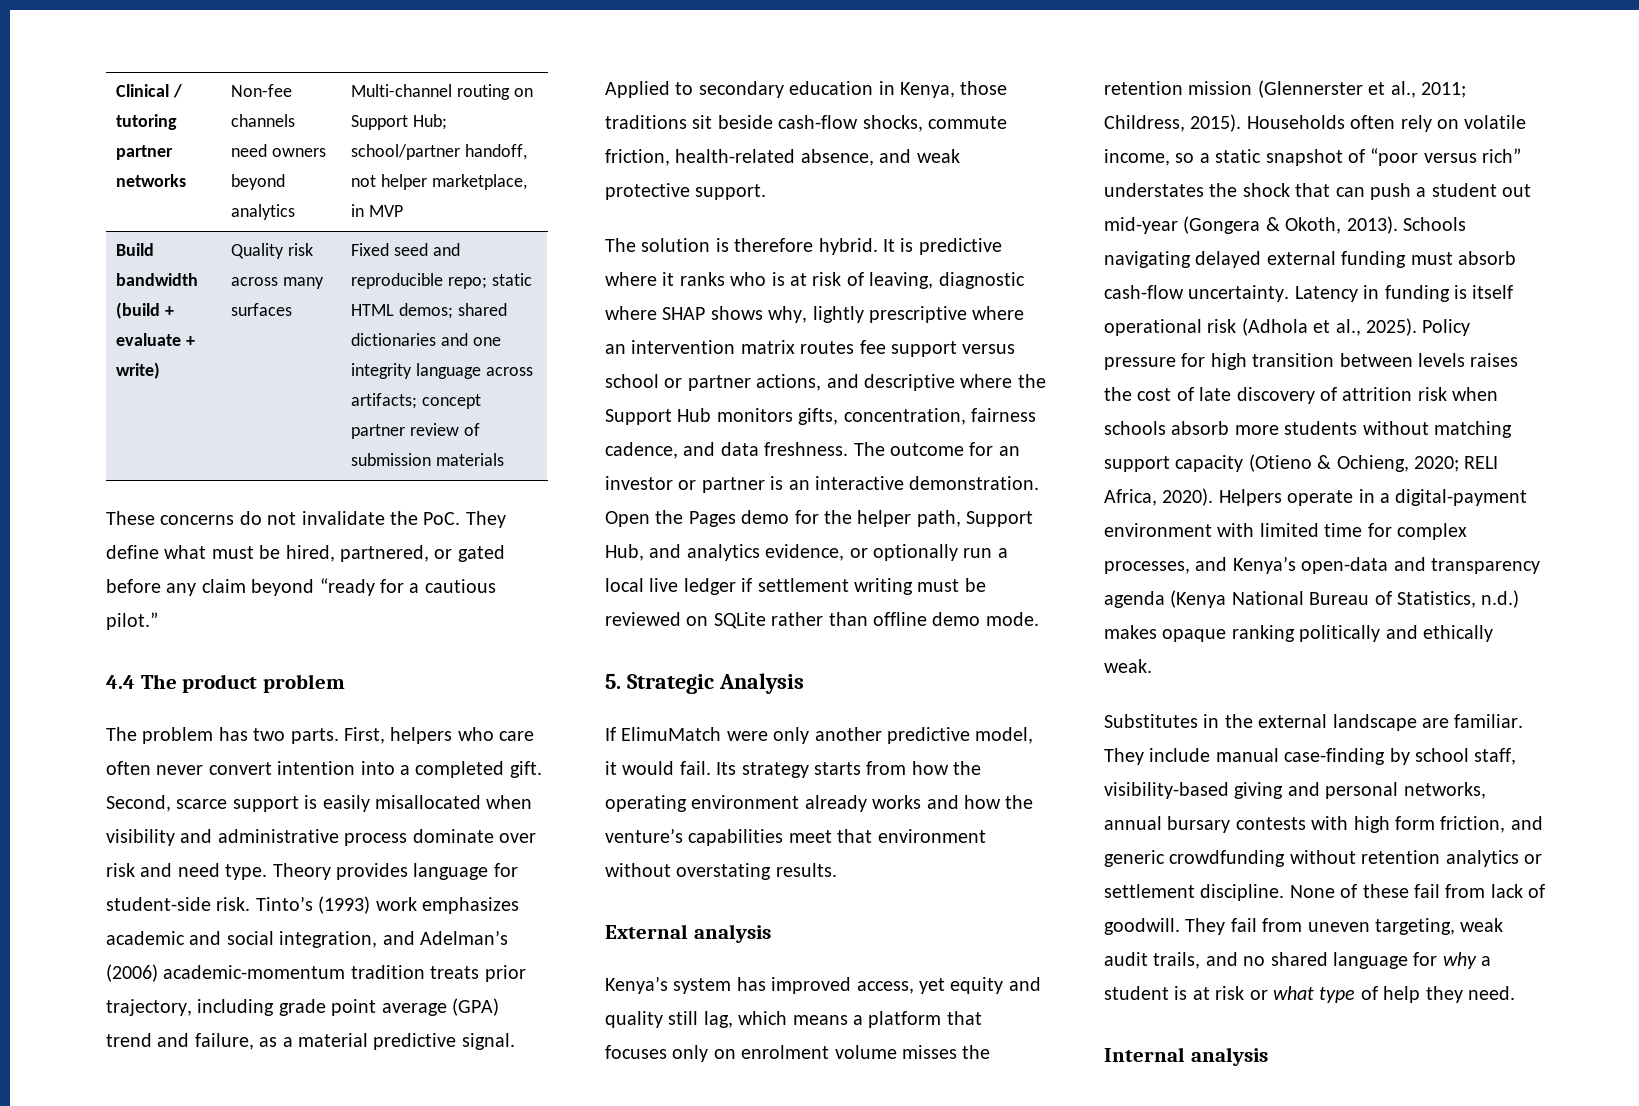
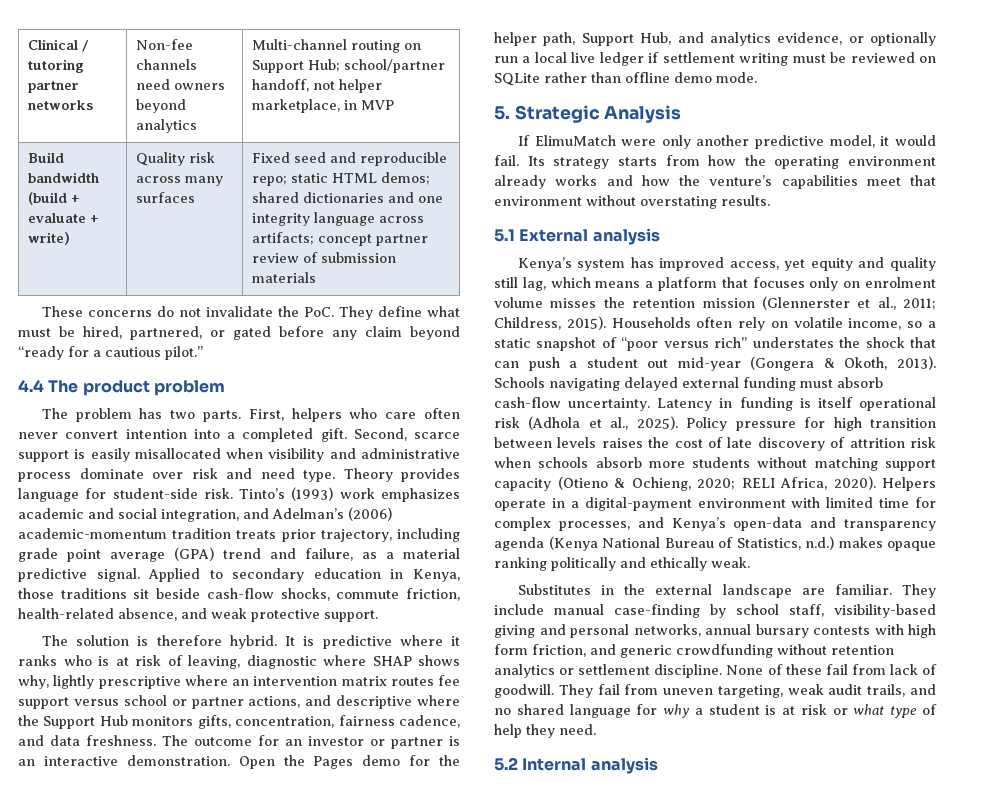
(837, 870) none -> [494,229,515,242] 5.1
(1515, 993) none -> [494,757,518,771] 5.2

